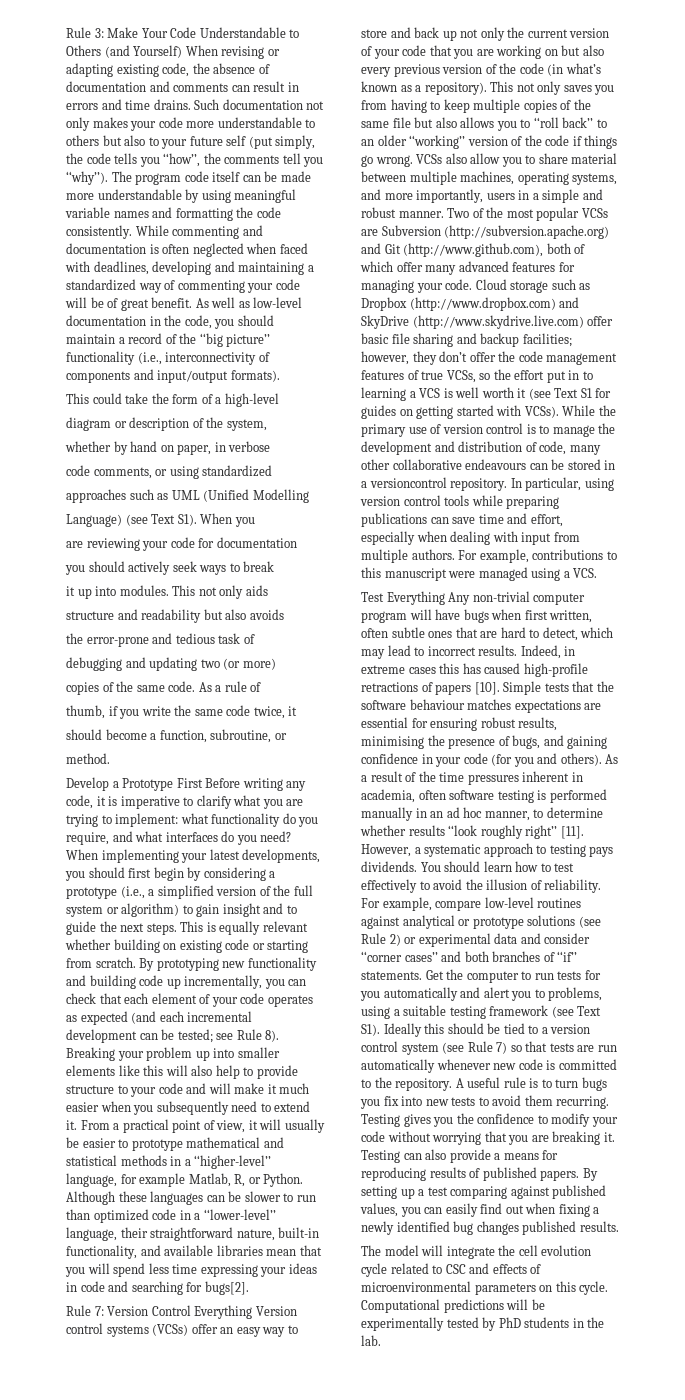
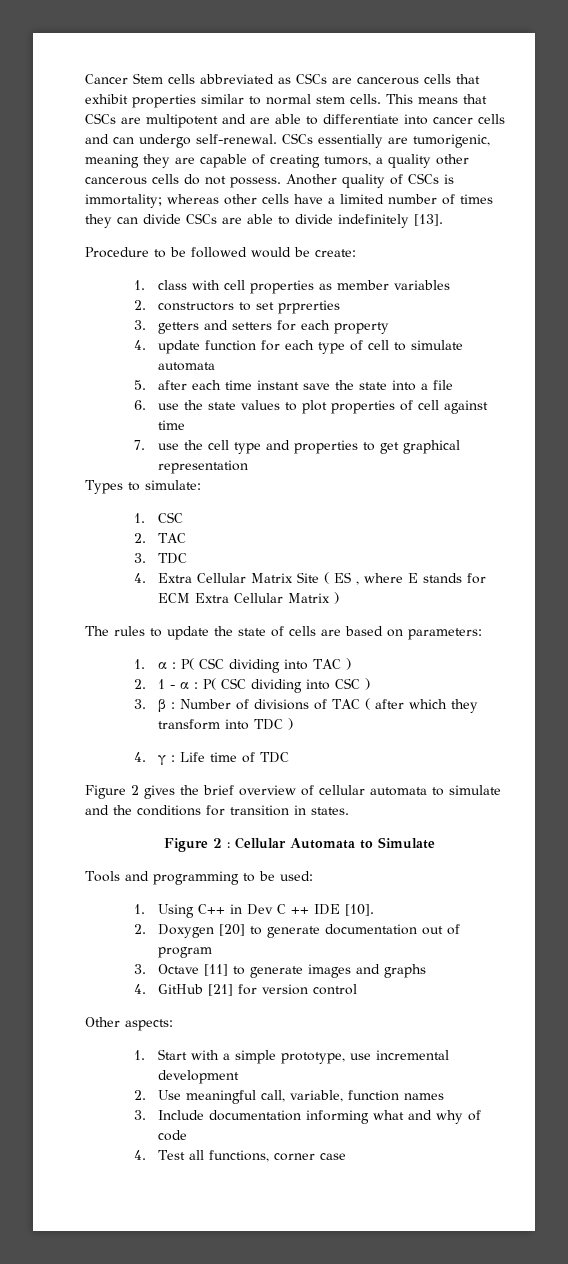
[66,27,300,38] [66,45,280,59] [66,63,270,77] [66,81,299,92] [66,99,325,110] [66,117,316,131] [66,135,316,149] [66,153,324,167] [66,171,311,185] [66,189,297,203] [65,207,281,221] [66,225,263,239] [66,243,308,257] [65,261,314,275] [66,279,300,293] [65,297,303,311] [66,315,274,329] [66,333,271,347] [66,351,270,365] [66,369,280,383] [66,393,279,407] [66,417,267,431] [65,441,271,455] [66,465,273,479] [66,489,309,503] [66,513,255,527] [66,537,297,551] [65,561,275,575] [66,585,268,599] [66,609,284,623] [66,633,255,647] [66,657,276,671] [66,681,262,695] [66,705,298,719] [66,729,287,743] [66,753,110,764] [66,777,307,791] [66,795,304,809] [66,813,319,827] [66,831,292,845] [66,849,321,863] [65,867,276,881] [66,885,313,899] [66,903,297,917] [66,921,308,935] [65,939,309,953] [66,957,317,971] [66,975,307,989] [66,993,313,1007] [66,1011,253,1025] [66,1029,280,1043] [66,1047,280,1061] [66,1065,298,1079] [66,1083,310,1097] [66,1101,311,1115] [66,1119,325,1133] [66,1137,284,1151] [66,1155,272,1169] [66,1173,304,1187] [66,1191,316,1205] [66,1209,276,1223] [66,1227,320,1241] [66,1245,322,1259] [65,1263,317,1277] [66,1281,249,1295] [66,1305,297,1319] [66,1323,298,1337] [361,27,610,41] [361,45,604,59] [361,63,601,77] [361,81,615,95] [361,99,591,113] [361,117,607,131] [361,135,618,149] [361,153,618,167] [361,171,618,185] [361,189,603,203] [361,207,608,221] [361,225,610,239] [361,243,586,257] [360,261,575,275] [361,279,591,293] [361,297,580,311] [361,315,614,329] [361,333,572,347] [361,351,618,365] [361,369,593,383] [361,387,612,401] [361,405,616,419] [361,423,616,437] [361,441,601,455] [361,459,616,470] [361,477,614,491] [360,495,560,509] [361,513,563,527] [361,531,580,545] [361,549,617,563] [361,567,598,581] [361,591,586,605] [361,609,593,623] [361,627,614,641] [361,645,576,659] [361,663,588,677] [361,681,614,695] [361,699,602,713] [361,717,558,731] [361,735,608,749] [361,753,619,767] [361,771,583,785] [361,789,607,803] [361,807,603,821] [360,825,584,839] [361,843,614,857] [361,861,575,872] [361,879,602,893] [361,897,582,911] [361,915,601,929] [361,933,591,947] [361,951,578,962] [361,969,601,983] [360,987,603,1001] [361,1005,602,1019] [361,1023,591,1037] [361,1041,617,1055] [361,1059,617,1073] [361,1077,607,1091] [360,1095,610,1109] [361,1113,618,1127] [361,1131,615,1145] [361,1149,559,1163] [361,1167,598,1181] [361,1185,607,1199] [360,1203,600,1217] [361,1221,619,1235] [361,1245,592,1259] [361,1263,542,1277] [361,1281,609,1295] [361,1299,545,1313] [361,1317,605,1331] [361,1335,381,1346] Rule 3: Make Your Code Understandable to Others (and Yourself) When revising or adapting existing code, the absence of documentation and comments can result in errors and time drains. Such documentation not only makes your code more understandable to others but also to your future self (put simply, the code tells you ‘‘how’’, the comments tell you ‘‘why’’). The program code itself can be made more understandable by using meaningful variable names and formatting the code consistently. While commenting and documentation is often neglected when faced with deadlines, developing and maintaining a standardized way of commenting your code will be of great benefit. As well as low-level documentation in the code, you should maintain a record of the ‘‘big picture’’ functionality (i.e., interconnectivity of components and input/output formats). // This could take the form of a high-level // diagram or description of the system, // whether by hand on paper, in verbose // code comments, or using standardized // approaches such as UML (Unified Modelling // Language) (see Text S1). When you // are reviewing your code for documentation // you should actively seek ways to break // it up into modules. This not only aids // structure and readability but also avoids // the error-prone and tedious task of // debugging and updating two (or more) // copies of the same code. As a rule of // thumb, if you write the same code twice, it // should become a function, subroutine, or // method. // Develop a Prototype First Before writing any code, it is imperative to clarify what you are trying to implement: what functionality do you require, and what interfaces do you need? When implementing your latest developments, you should first begin by considering a prototype (i.e., a simplified version of the full system or algorithm) to gain insight and to guide the next steps. This is equally relevant whether building on existing code or starting from scratch. By prototyping new functionality and building code up incrementally, you can check that each element of your code operates as expected (and each incremental development can be tested; see Rule 8). Breaking your problem up into smaller elements like this will also help to provide structure to your code and will make it much easier when you subsequently need to extend it. From a practical point of view, it will usually be easier to prototype mathematical and statistical methods in a ‘‘higher-level’’ language, for example Matlab, R, or Python. Although these languages can be slower to run than optimized code in a ‘‘lower-level’’ language, their straightforward nature, built-in functionality, and available libraries mean that you will spend less time expressing your ideas in code and searching for bugs[2]. // Rule 7: Version Control Everything Version control systems (VCSs) offer an easy way to store and back up not only the current version of your code that you are working on but also every previous version of the code (in what’s known as a repository). This not only saves you from having to keep multiple copies of the same file but also allows you to ‘‘roll back’’ to an older ‘‘working’’ version of the code if things go wrong. VCSs also allow you to share material between multiple machines, operating systems, and more importantly, users in a simple and robust manner. Two of the most popular VCSs are Subversion (http://subversion.apache.org) and Git (http://www.github.com), both of which offer many advanced features for managing your code. Cloud storage such as Dropbox (http://www.dropbox.com) and SkyDrive (http://www.skydrive.live.com) offer basic file sharing and backup facilities; however, they don’t offer the code management features of true VCSs, so the effort put in to learning a VCS is well worth it (see Text S1 for guides on getting started with VCSs). While the primary use of version control is to manage the development and distribution of code, many other collaborative endeavours can be stored in a versioncontrol repository. In particular, using version control tools while preparing publications can save time and effort, especially when dealing with input from multiple authors. For example, contributions to this manuscript were managed using a VCS. // Test Everything Any non-trivial computer program will have bugs when first written, often subtle ones that are hard to detect, which may lead to incorrect results. Indeed, in extreme cases this has caused high-profile retractions of papers [10]. Simple tests that the software behaviour matches expectations are essential for ensuring robust results, minimising the presence of bugs, and gaining confidence in your code (for you and others). As a result of the time pressures inherent in academia, often software testing is performed manually in an ad hoc manner, to determine whether results ‘‘look roughly right’’ [11]. However, a systematic approach to testing pays dividends. You should learn how to test effectively to avoid the illusion of reliability. For example, compare low-level routines against analytical or prototype solutions (see Rule 2) or experimental data and consider ‘‘corner cases’’ and both branches of ‘‘if’’ statements. Get the computer to run tests for you automatically and alert you to problems, using a suitable testing framework (see Text S1). Ideally this should be tied to a version control system (see Rule 7) so that tests are run automatically whenever new code is committed to the repository. A useful rule is to turn bugs you fix into new tests to avoid them recurring. Testing gives you the confidence to modify your code without worrying that you are breaking it. Testing can also provide a means for reproducing results of published papers. By setting up a test comparing against published values, you can easily find out when fixing a newly identified bug changes published results. // The model will integrate the cell evolution cycle related to CSC and effects of microenvironmental parameters on this cycle. Computational predictions will be experimentally tested by PhD students in the lab. -> [85,73,480,85] [85,94,487,108] [85,113,505,128] [85,133,490,148] [85,154,469,168] [85,173,454,188] [85,194,493,208] [85,213,443,228] [85,247,356,258] [133,280,450,294] [133,300,340,314] [133,320,389,334] [133,340,463,354] [157,362,215,371] [133,380,453,391] [133,400,488,414] [157,420,185,430] [133,440,460,454] [157,460,248,474] [85,480,201,494] [133,512,183,523] [133,533,186,543] [133,553,187,564] [133,572,486,585] [157,592,339,604] [85,626,482,640] [133,658,351,673] [133,678,370,693] [133,698,478,713] [157,718,293,730] [133,752,289,765] [85,785,501,799] [85,805,349,816] [163,837,435,852] [85,871,313,885] [133,904,374,918] [133,924,460,938] [157,947,212,958] [133,964,426,978] [133,984,357,996] [85,1017,173,1031] [133,1049,449,1064] [157,1070,239,1084] [133,1090,444,1104] [133,1110,481,1124] [157,1130,187,1141] [133,1150,346,1162] Cancer Stem cells abbreviated as CSCs are cancerous cells that exhibit properties similar to normal stem cells. This means that CSCs are multipotent and are able to differentiate into cancer cells and can undergo self-renewal. CSCs essentially are tumorigenic, meaning they are capable of creating tumors, a quality other cancerous cells do not possess. Another quality of CSCs is immortality; whereas other cells have a limited number of times they can divide CSCs are able to divide indefinitely [13]. // Procedure to be followed would be create: // 1. class with cell properties as member variables // 2. constructors to set prprerties // 3. getters and setters for each property // 4. update function for each type of cell to simulate automata // 5. after each time instant save the state into a file // 6. use the state values to plot properties of cell against time // 7. use the cell type and properties to get graphical representation // Types to simulate: // 1. CSC // 2. TAC // 3. TDC // 4. Extra Cellular Matrix Site ( ES , where E stands for ECM Extra Cellular Matrix ) // The rules to update the state of cells are based on parameters: // 1. α : P( CSC dividing into TAC ) // 2. 1 - α : P( CSC dividing into CSC ) // 3. β : Number of divisions of TAC ( after which they transform into TDC ) // 4. γ : Life time of TDC // Figure 2 gives the brief overview of cellular automata to simulate and the conditions for transition in states. // Figure 2 : Cellular Automata to Simulate // Tools and programming to be used: // 1. Using C++ in Dev C ++ IDE [10]. // 2. Doxygen [20] to generate documentation out of program // 3. Octave [11] to generate images and graphs // 4. GitHub [21] for version control // Other aspects: // 1. Start with a simple prototype, use incremental development // 2. Use meaningful call, variable, function names // 3. Include documentation informing what and why of code // 4. Test all functions, corner case

